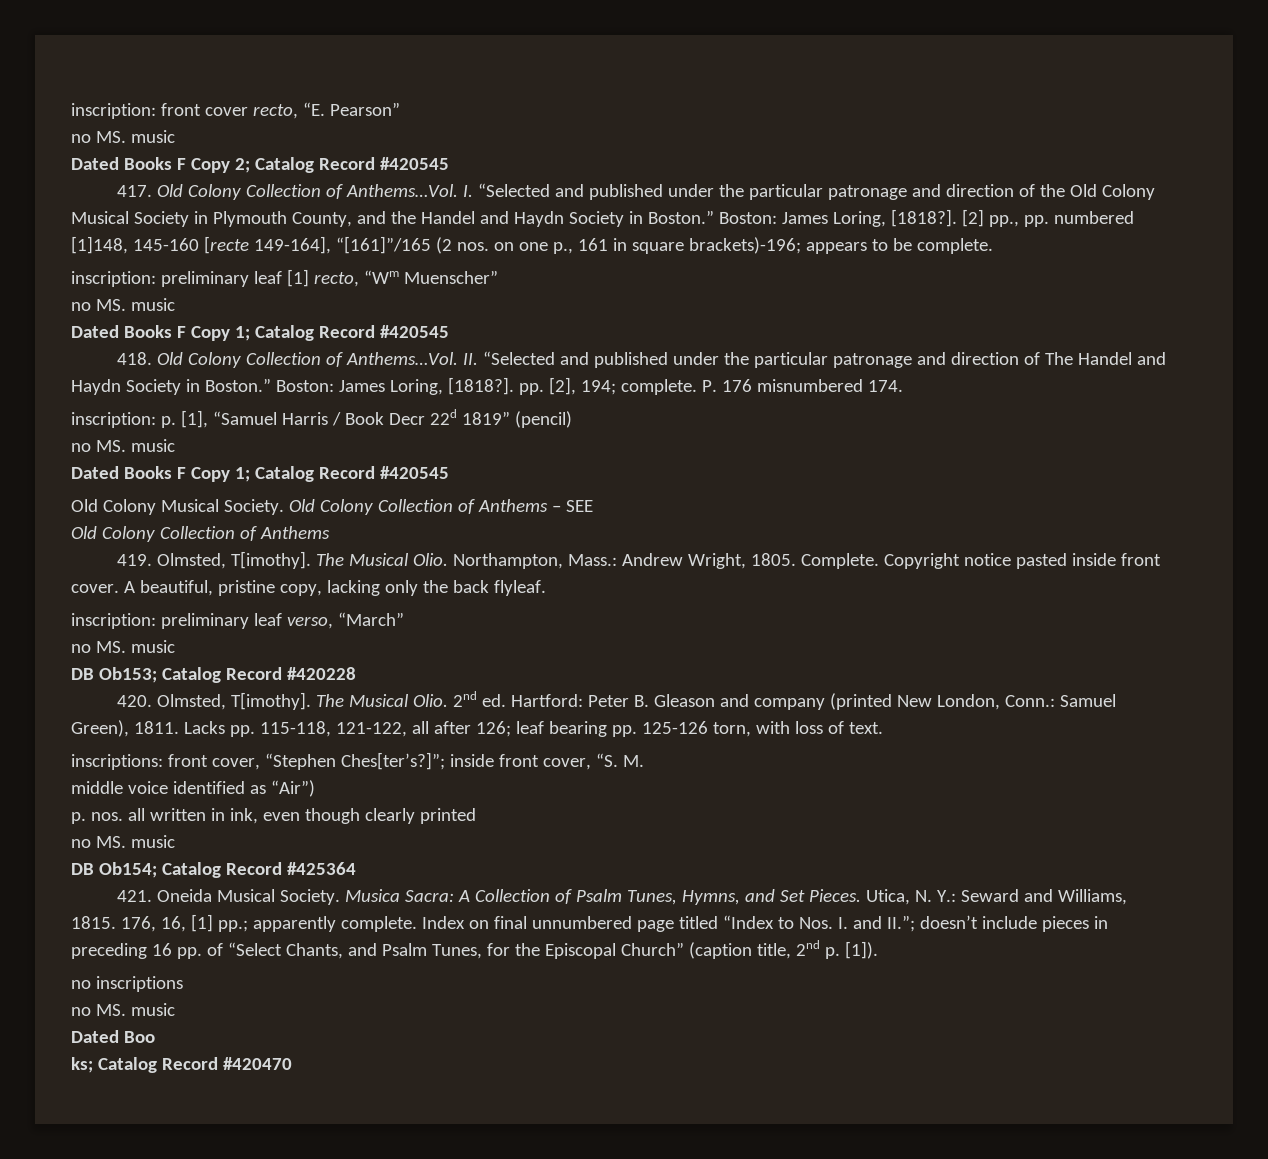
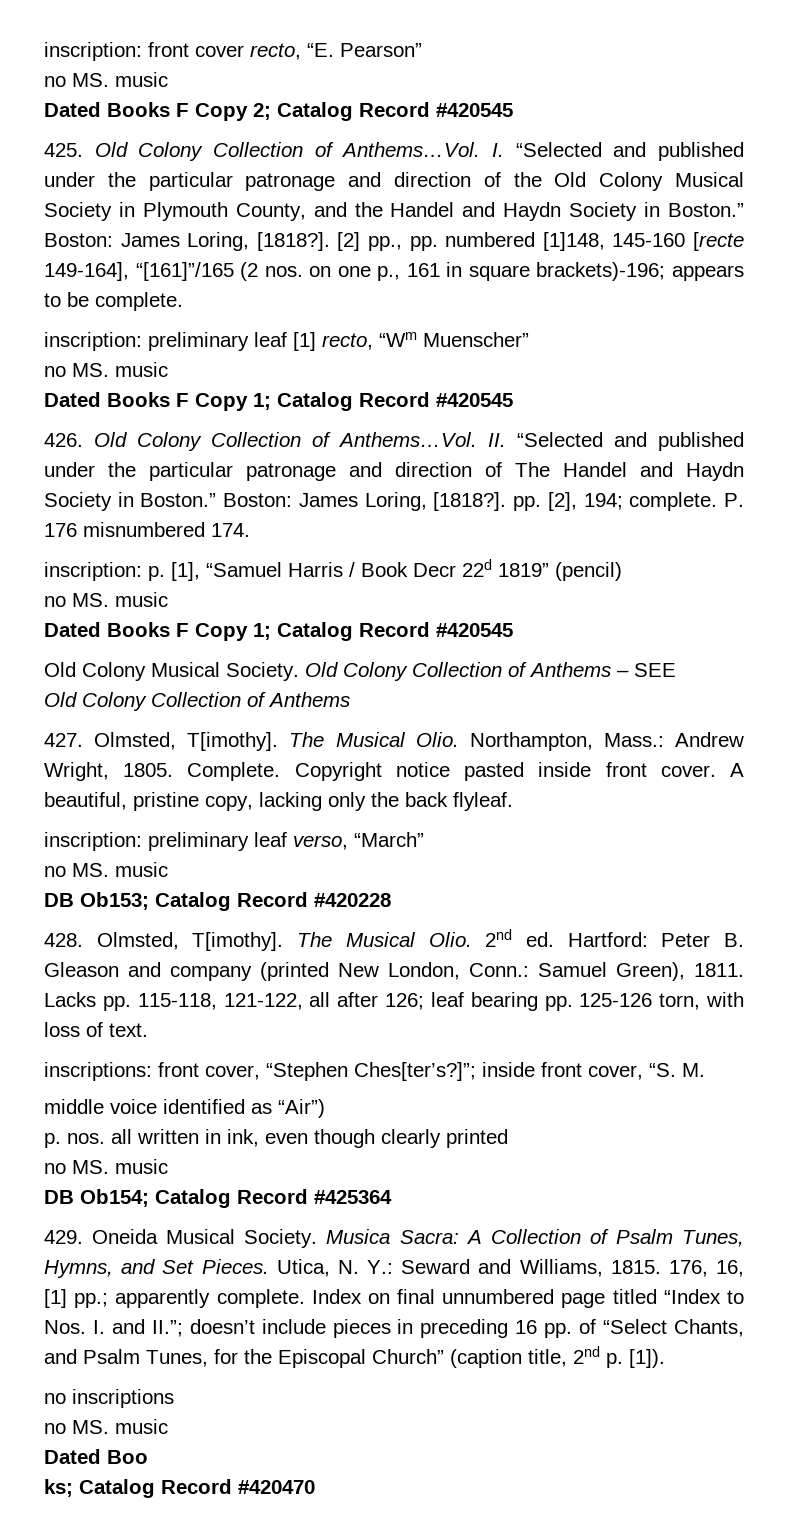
[116,185,152,197] 417. -> [44,143,83,157] 425.
[116,352,152,365] 418. -> [44,433,83,447] 426.
[116,554,152,566] 419. -> [44,733,83,747] 427.
[116,695,152,707] 420. -> [44,933,83,947] 428.
[116,890,152,902] 421. -> [44,1230,83,1244] 429.

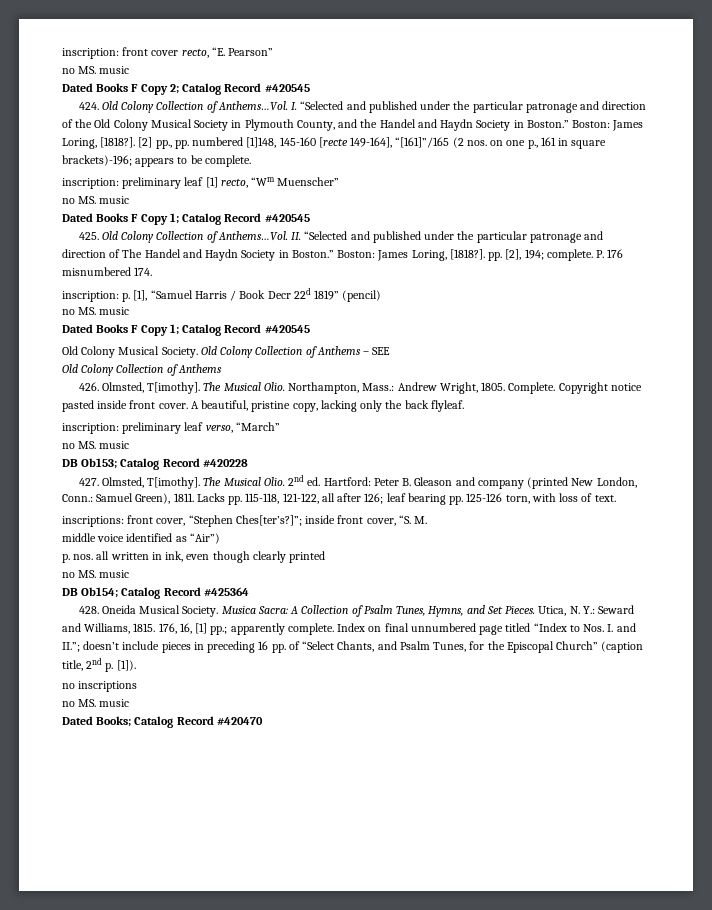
[44,143,83,157] 425. -> [78,102,99,110] 424.
[44,433,83,447] 426. -> [78,232,99,240] 425.
[44,733,83,747] 427. -> [78,382,99,391] 426.
[44,933,83,947] 428. -> [78,478,99,486] 427.
[44,1230,83,1244] 429. -> [78,606,99,614] 428.
[107,1450,148,1464] [44,1479,73,1497] Boo // ks; -> [96,716,132,727] Books;

